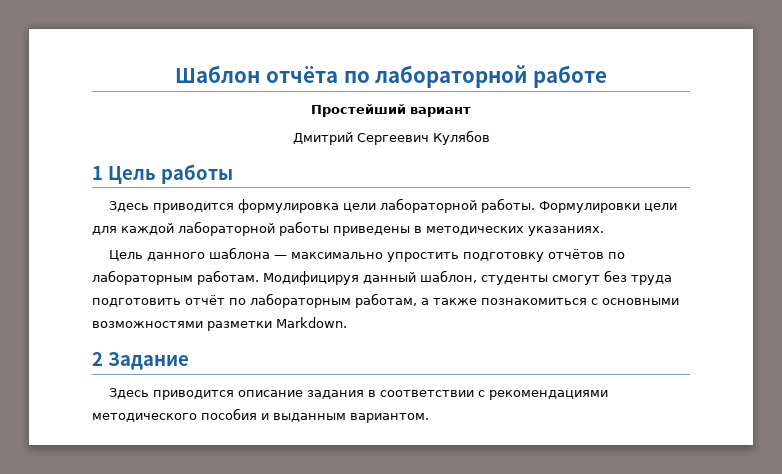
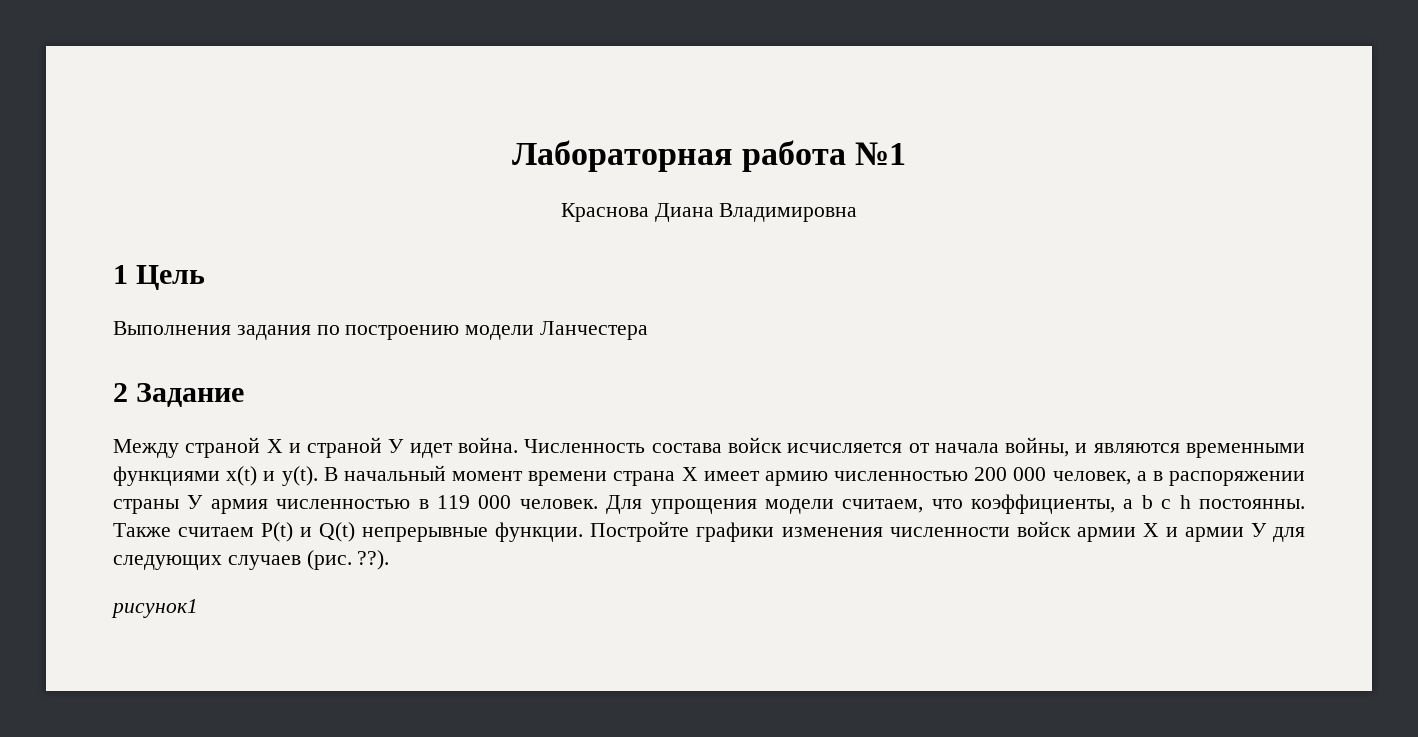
[175,65,607,88] [311,104,471,117] [292,130,490,145] [92,164,233,184] [108,198,677,213] [92,221,604,236] [108,247,625,262] [92,270,672,285] [92,293,679,308] [92,317,347,331] [92,352,189,370] [108,388,608,400] [92,408,429,423] Шаблон отчёта по лабораторной работе // Простейший вариант // Дмитрий Сергеевич Кулябов // 1 Цель работы // Здесь приводится формулировка цели лабораторной работы. Формулировки цели для каждой лабораторной работы приведены в методических указаниях. // Цель данного шаблона — максимально упростить подготовку отчётов по лабораторным работам. Модифицируя данный шаблон, студенты смогут без труда подготовить отчёт по лабораторным работам, а также познакомиться с основными возможностями разметки Markdown. // 2 Задание // Здесь приводится описание задания в соответствии с рекомендациями методического пособия и выданным вариантом. -> [512,140,906,172] [560,203,858,222] [113,265,206,290] [113,321,649,340] [113,383,245,407] [113,437,1305,458] [113,465,1305,486] [113,494,1306,514] [113,521,1305,542] [113,550,390,570] [111,599,198,618] Лабораторная работа №1 // Краснова Диана Владимировна // 1 Цель // Выполнения задания по построению модели Ланчестера // 2 Задание // Между страной Х и страной У идет война. Численность состава войск исчисляется от начала войны, и являются временными функциями x(t) и y(t). В начальный момент времени страна Х имеет армию численностью 200 000 человек, а в распоряжении страны У армия численностью в 119 000 человек. Для упрощения модели считаем, что коэффициенты, a b c h постоянны. Также считаем P(t) и Q(t) непрерывные функции. Постройте графики изменения численности войск армии Х и армии У для следующих случаев (рис. ??). // рисунок1

